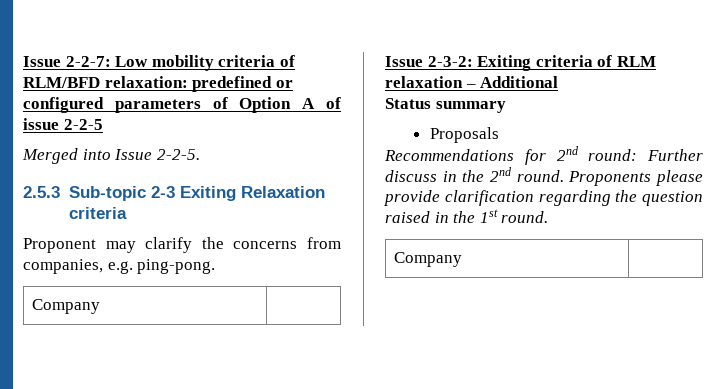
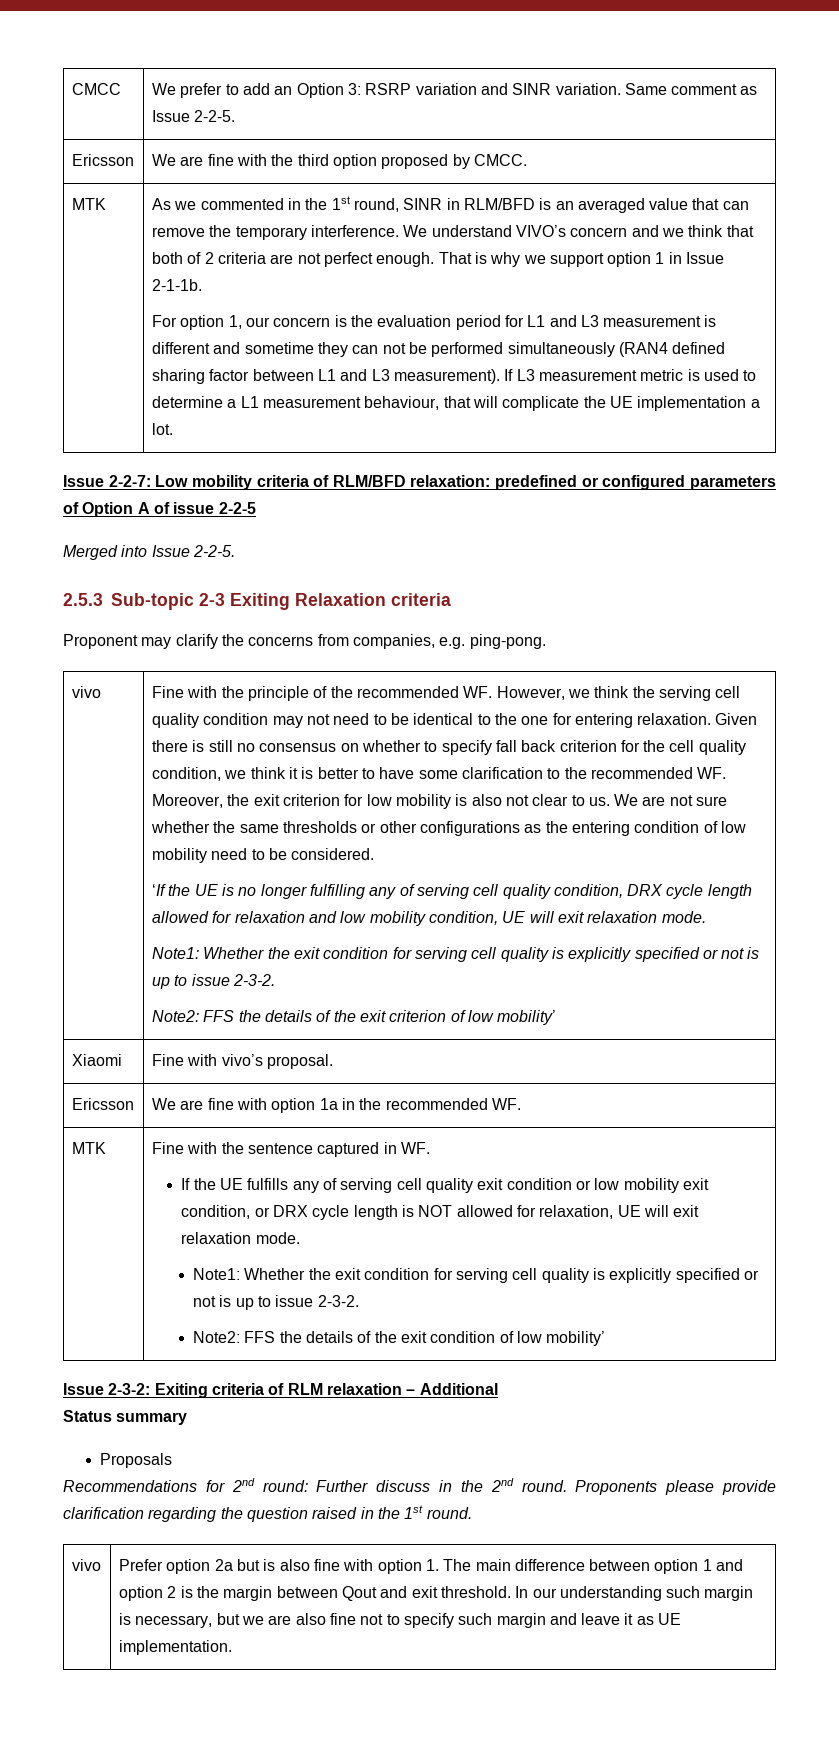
(23, 61) none -> [71,83,121,95] [151,83,758,98] [151,110,236,122] [71,154,134,166] [151,154,527,169] [71,198,106,210] [151,196,749,213] [151,225,754,240] [151,252,725,267] [151,279,202,291] [151,315,717,330] [151,342,726,357] [151,369,757,384] [151,396,760,411] [151,423,173,435] CMCC | We prefer to add an Option 3: RSRP variation and SINR variation. Same comment as Issue 2-2-5. // Ericsson | We are fine with the third option proposed by CMCC. // MTK | As we commented in the 1st round, SINR in RLM/BFD is an averaged value that can remove the temporary interference. We understand VIVO’s concern and we think that both of 2 criteria are not perfect enough. That is why we support option 1 in Issue 2-1-1b. // For option 1, our concern is the evaluation period for L1 and L3 measurement is different and sometime they can not be performed simultaneously (RAN4 defined sharing factor between L1 and L3 measurement). If L3 measurement metric is used to determine a L1 measurement behaviour, that will complicate the UE implementation a lot. //
[31,299,100,314] Company | -> [71,686,101,698] [151,686,741,701] [151,713,758,728] [151,740,746,755] [151,767,727,781] [151,794,728,809] [150,821,746,836] [151,848,375,863] [151,884,752,899] [151,911,706,926] [151,947,760,962] [151,974,275,989] [151,1010,557,1025] [71,1054,122,1066] [151,1054,333,1069] [71,1098,134,1110] [151,1098,521,1113] [71,1142,106,1154] [151,1142,430,1157] [181,1178,709,1193] [181,1205,700,1220] [181,1232,300,1244] [193,1268,759,1283] [193,1295,359,1310] [193,1331,606,1346] vivo | Fine with the principle of the recommended WF. However, we think the serving cell quality condition may not need to be identical to the one for entering relaxation. Given there is still no consensus on whether to specify fall back criterion for the cell quality condition, we think it is better to have some clarification to the recommended WF. Moreover, the exit criterion for low mobility is also not clear to us. We are not sure whether the same thresholds or other configurations as the entering condition of low mobility need to be considered. // ‘If the UE is no longer fulfilling any of serving cell quality condition, DRX cycle length allowed for relaxation and low mobility condition, UE will exit relaxation mode. // Note1: Whether the exit condition for serving cell quality is explicitly specified or not is up to issue 2-3-2. // Note2: FFS the details of the exit criterion of low mobility’ // Xiaomi | Fine with vivo’s proposal. // Ericsson | We are fine with option 1a in the recommended WF. // MTK | Fine with the sentence captured in WF. // If the UE fulfills any of serving cell quality exit condition or low mobility exit condition, or DRX cycle length is NOT allowed for relaxation, UE will exit relaxation mode. // Note1: Whether the exit condition for serving cell quality is explicitly specified or not is up to issue 2-3-2. // Note2: FFS the details of the exit condition of low mobility’
[393,252,462,267] Company | -> [71,1559,101,1571] [118,1559,744,1574] [118,1586,754,1601] [118,1613,682,1628] [118,1640,232,1655] vivo | Prefer option 2a but is also fine with option 1. The main difference between option 1 and option 2 is the margin between Qout and exit threshold. In our understanding such margin is necessary, but we are also fine not to specify such margin and leave it as UE implementation.

